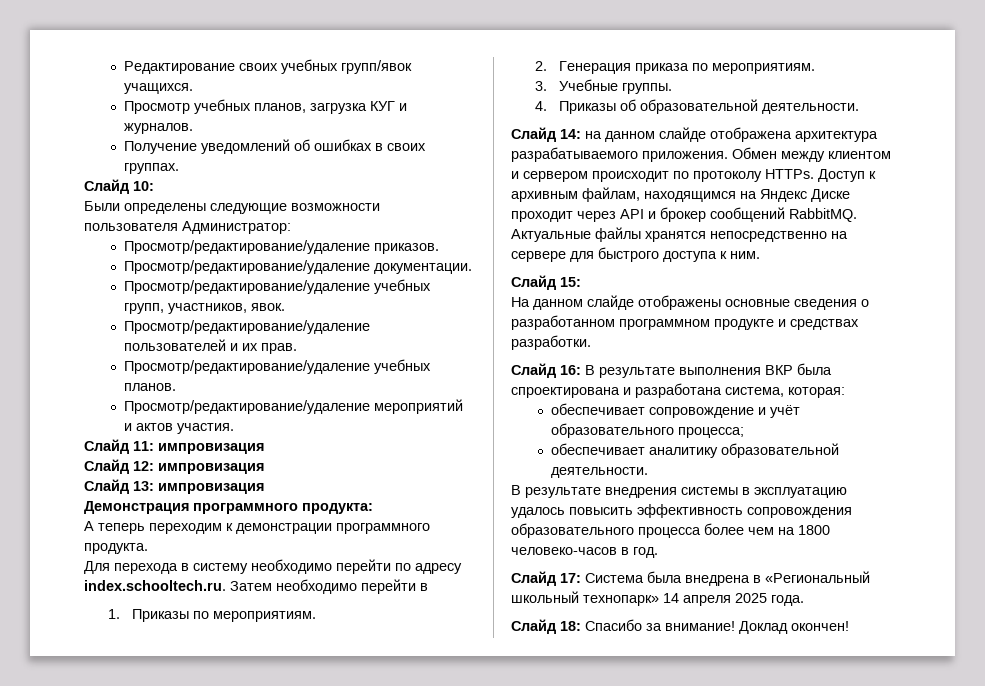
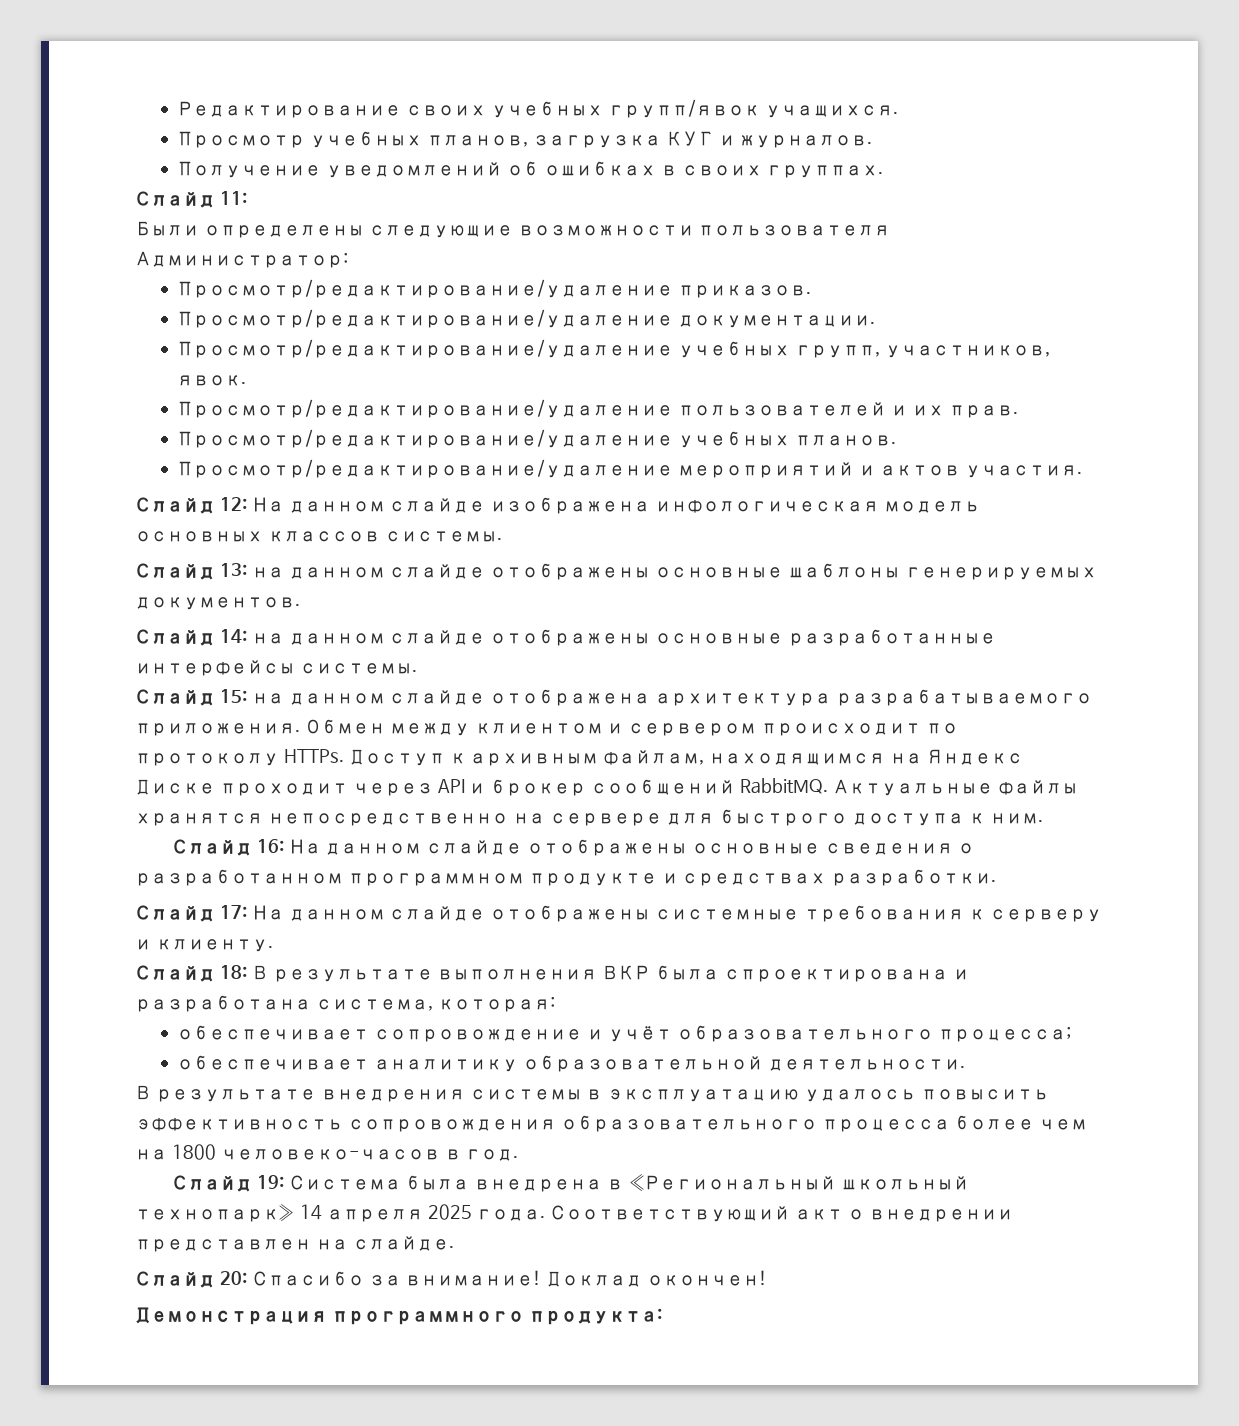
[133,181,154,191] 10: -> [219,191,247,205] 11:
[84,439,264,454] // Слайд 11: импровизация -> (1082, 471) none
[158,463,264,474] [84,479,264,494] [84,501,373,514] [84,521,430,534] [84,543,148,554] [84,559,462,574] [84,579,428,594] [108,609,317,622] [535,61,816,74] [535,79,673,94] [535,99,860,114] импровизация // Слайд 13: импровизация // Демонстрация программного продукта: // А теперь переходим к демонстрации программного продукта. // Для перехода в систему необходимо перейти по адресу index.schooltech.ru. Затем необходимо перейти в // 1. Приказы по мероприятиям. // 2. Генерация приказа по мероприятиям. // 3. Учебные группы. // 4. Приказы об образовательной деятельности. -> [251,497,981,514] [135,531,502,542] [135,563,1097,580] [135,597,300,610] На данном слайде изображена инфологическая модель основных классов системы. // Слайд 13: на данном слайде отображены основные шаблоны генерируемых документов.
(706, 134) none -> [490,629,997,646] [135,660,417,676] [135,689,486,706] отображены основные разработанные интерфейсы системы. // Слайд 15: на данном слайде
[560,277,581,287] 15: // -> [256,839,284,853] 16:
[560,365,581,375] 16: -> [219,905,1102,922] [135,939,273,952] [135,965,247,982] 17: На данном слайде отображены системные требования к серверу и клиенту. // Слайд 18:
[560,573,581,583] 17: -> [256,1175,284,1189] 19:
[511,619,581,634] // Слайд 18: -> [550,1205,1013,1222] [135,1236,454,1252] [135,1271,247,1288] Соответствующий акт о внедрении представлен на слайде. // Слайд 20:
(849, 626) none -> [135,1307,662,1325] // Демонстрация программного продукта:

